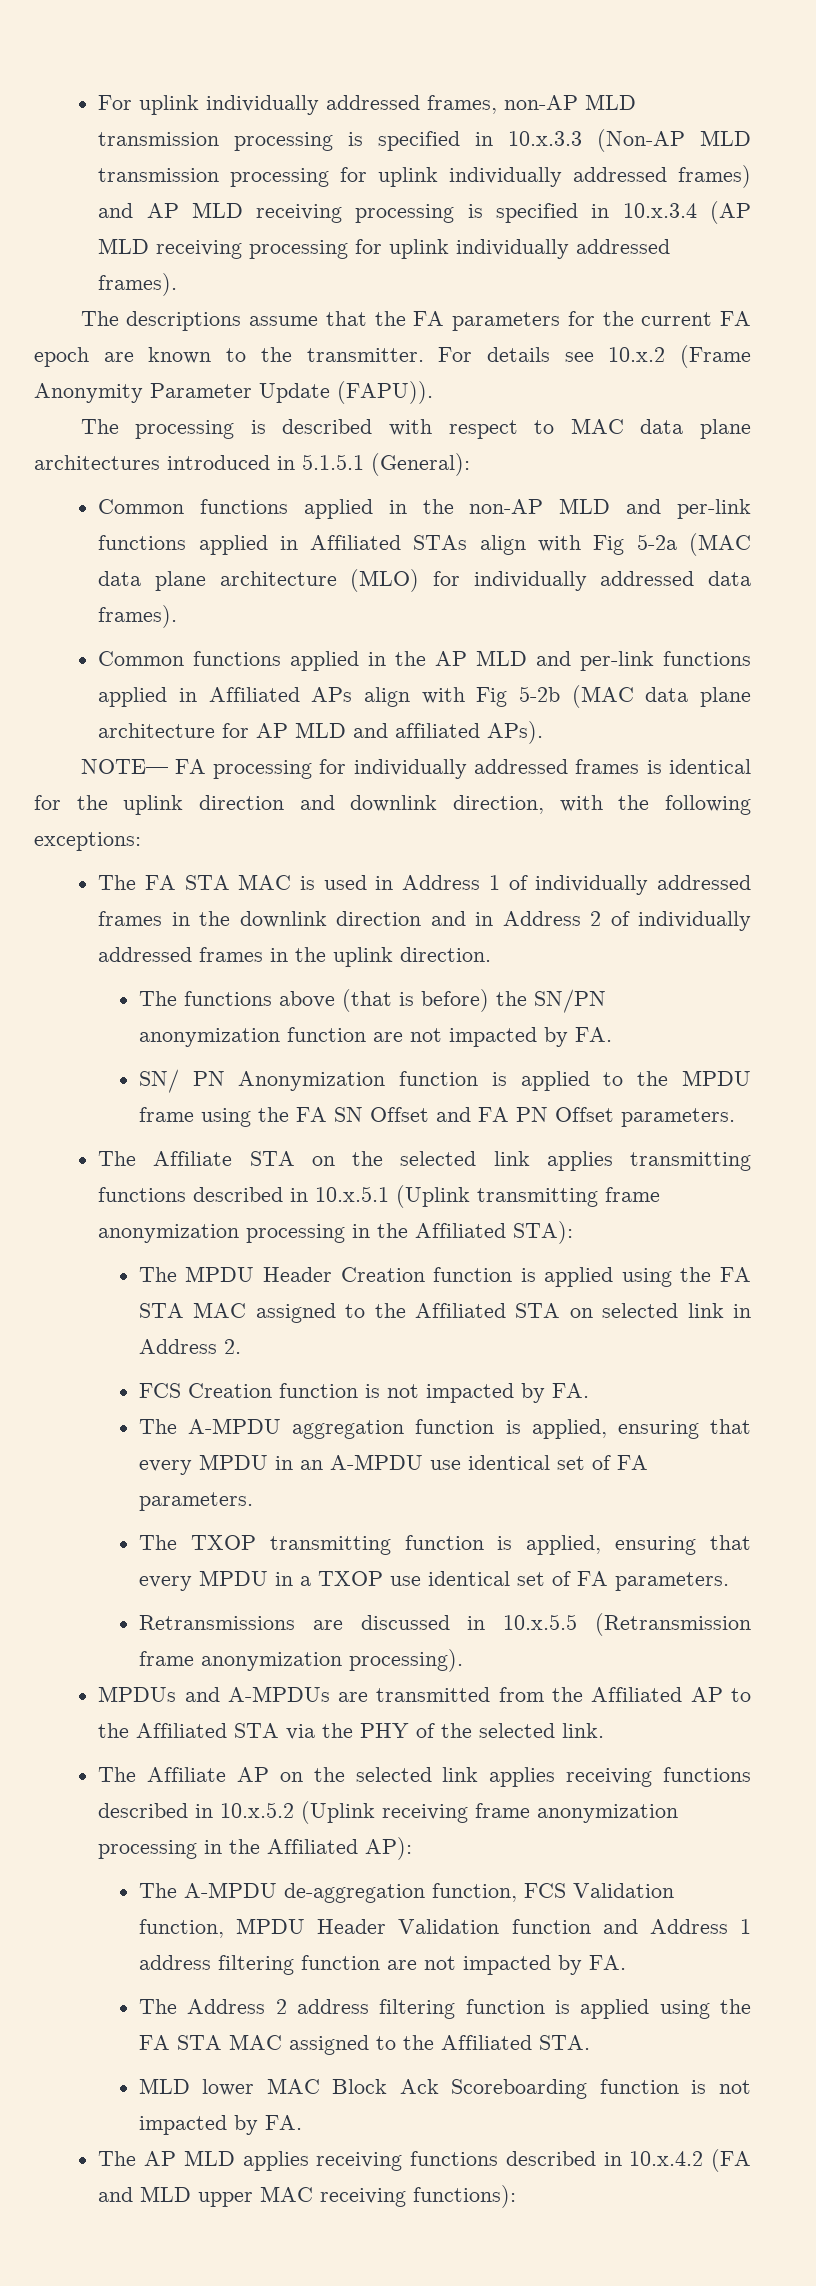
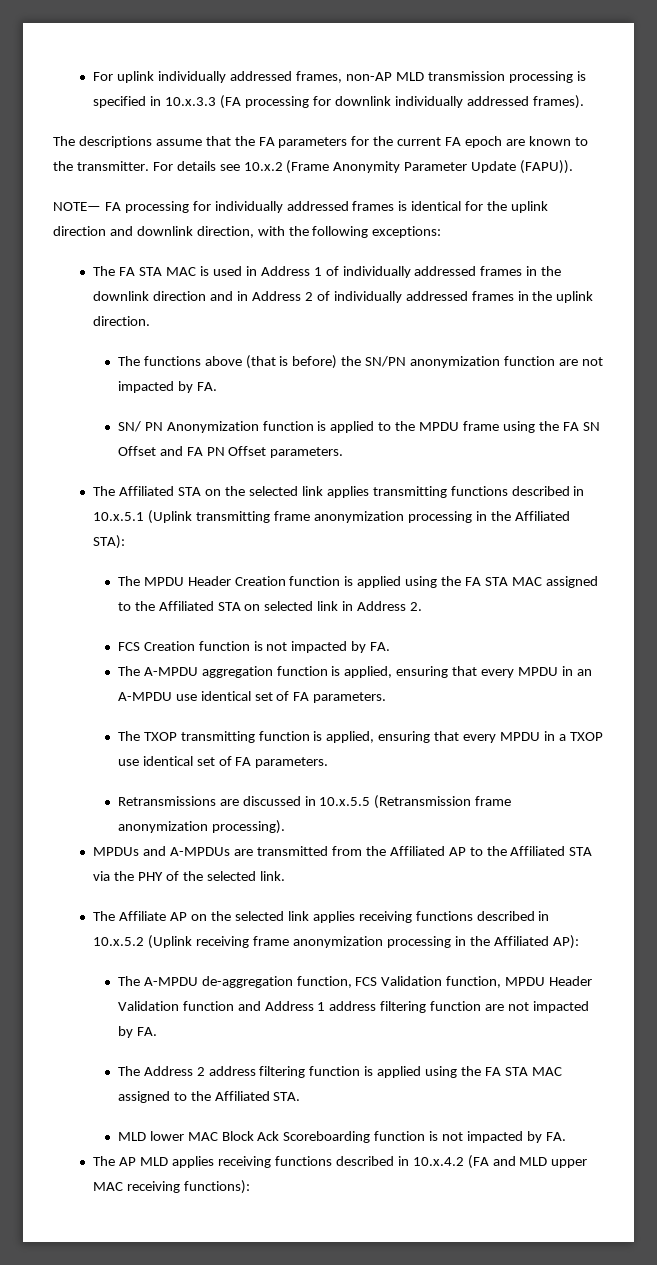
[597,129,751,152] [98,165,751,188] [98,201,751,224] [98,238,450,259] (Non-AP MLD transmission processing for uplink individually addressed frames) and AP MLD receiving processing is specified in 10.x.3.4 (AP MLD receiving processing for uplink -> [220,95,391,109] (FA processing for downlink
[80,418,751,439] [34,453,470,476] [98,498,752,519] [98,533,752,556] [98,569,751,592] [98,605,178,628] [98,650,751,671] [98,685,751,708] [98,721,544,744] // The processing is described with respect to MAC data plane architectures introduced in 5.1.5.1 (General): // Common functions applied in the non-AP MLD and per-link functions applied in Affiliated STAs align with Fig 5-2a (MAC data plane architecture (MLO) for individually addressed data frames). // Common functions applied in the AP MLD and per-link functions applied in Affiliated APs align with Fig 5-2b (MAC data plane architecture for AP MLD and affiliated APs). -> (574, 167) none
[153,1151,233,1166] Affiliate -> [119,486,175,496] Affiliated

